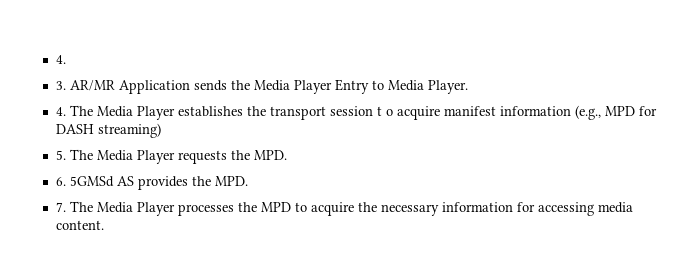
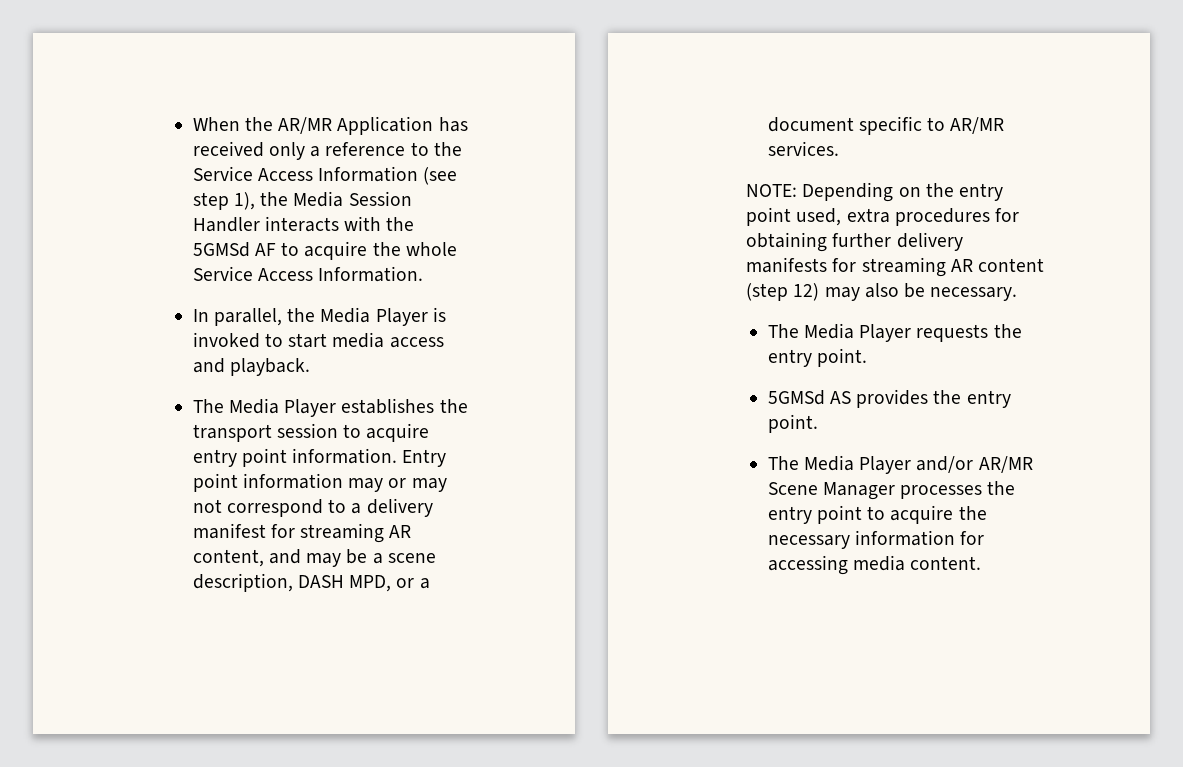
[55,55,66,64] [55,79,468,94] [55,107,66,116] 4. // 3. AR/MR Application sends the Media Player Entry to Media Player. // 4. -> [192,116,468,135] [192,141,462,160] [192,166,458,185] [192,191,412,210] [192,216,415,232] [192,241,457,260] [192,266,424,282] [192,307,446,326] [192,332,444,348] [192,358,310,376] When the AR/MR Application has received only a reference to the Service Access Information (see step 1), the Media Session Handler interacts with the 5GMSd AF to acquire the whole Service Access Information. // In parallel, the Media Player is invoked to start media access and playback. //
[376,105,657,120] [55,123,161,138] [55,150,66,160] t o acquire manifest information (e.g., MPD for DASH streaming) // 5. -> [343,423,430,442] [192,448,447,467] [192,473,447,492] [192,498,433,517] [192,523,412,543] [192,549,436,567] [192,573,430,592] [767,116,1005,135] [767,141,839,156] [746,182,1004,202] [746,207,1020,226] [746,232,963,252] [746,257,1045,277] [746,283,1018,301] to acquire entry point information. Entry point information may or may not correspond to a delivery manifest for streaming AR content, and may be a scene description, DASH MPD, or a document specific to AR/MR services. // NOTE: Depending on the entry point used, extra procedures for obtaining further delivery manifests for streaming AR content (step 12) may also be necessary. //
[253,150,287,160] [55,177,66,186] MPD. // 6. -> [767,348,867,367] entry point. //
[214,176,248,186] [55,201,291,216] MPD. // 7. The Media Player processes the MPD -> [966,390,1011,408] [767,414,818,433] [767,455,1033,474] [767,481,1016,500] [767,505,862,524] entry point. // The Media Player and/or AR/MR Scene Manager processes the entry point

